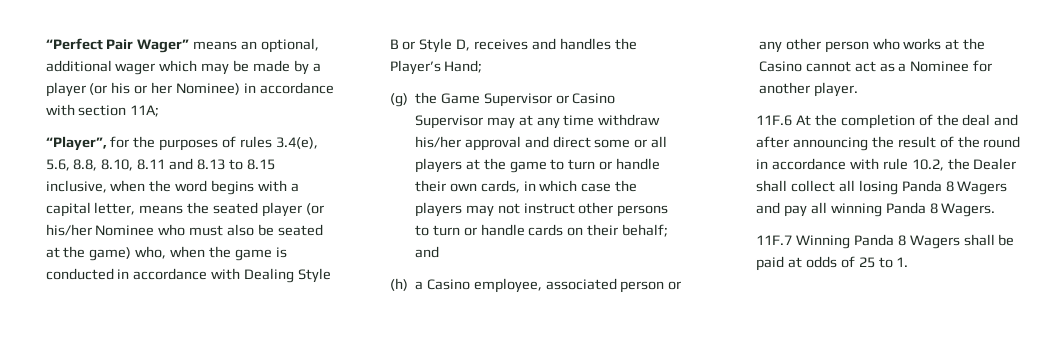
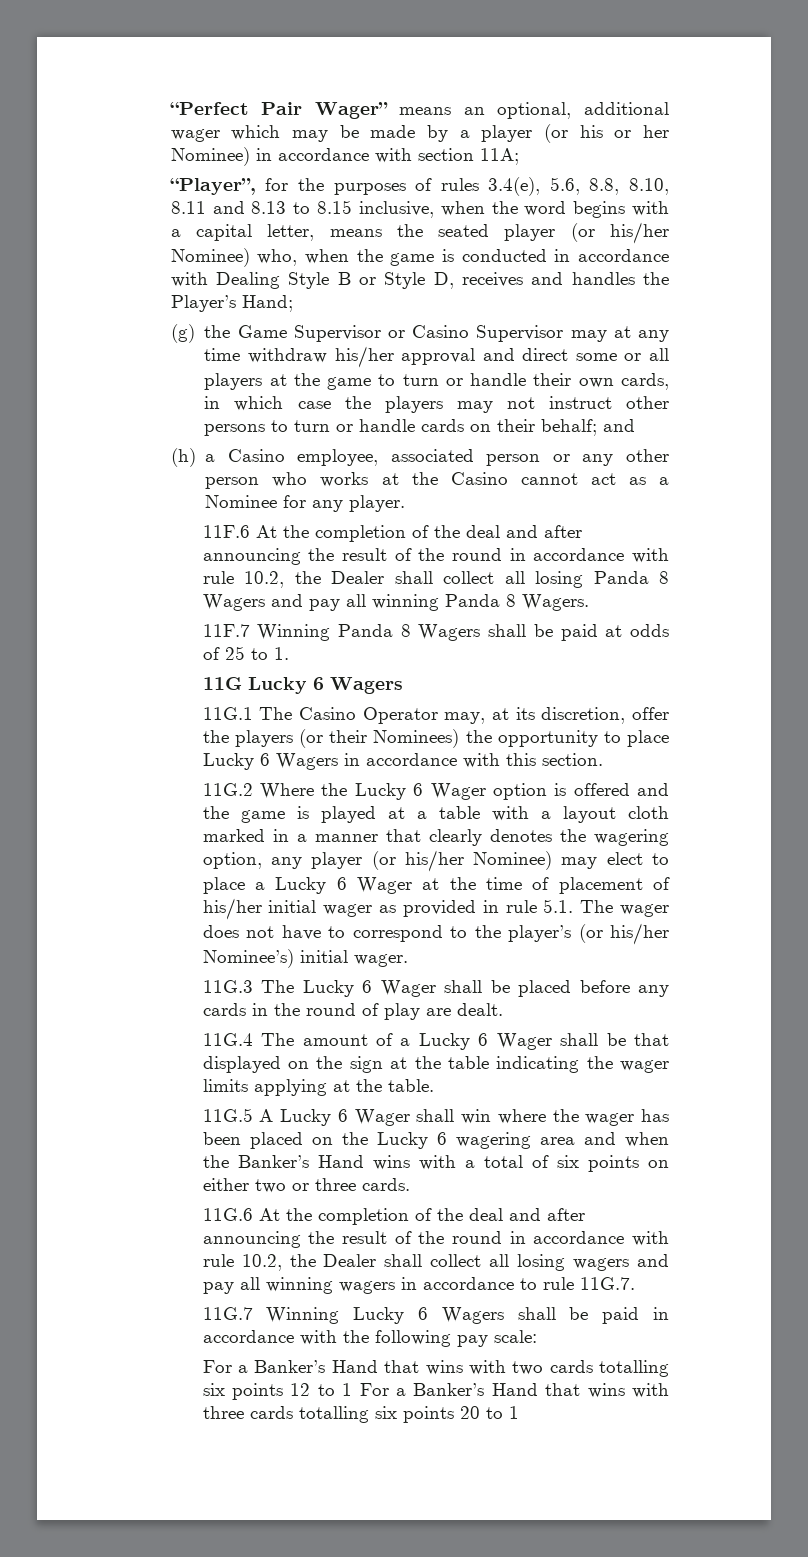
[95,224,323,236] [45,246,132,261] Nominee who must also be seated at the game) -> [170,248,250,267] Nominee)
[758,82,810,94] another -> [312,500,344,512] any
(909, 262) none -> [202,677,403,694] [202,707,669,724] [202,729,669,748] [202,753,603,770] [202,783,669,800] [202,806,669,823] [202,829,669,846] [202,850,669,872] [202,877,670,894] [202,898,670,920] [202,923,669,945] [202,949,408,968] [202,980,669,997] [202,1003,503,1020] [202,1033,670,1050] [202,1056,670,1073] [202,1079,434,1096] [202,1108,669,1126] [202,1132,669,1149] [202,1155,669,1172] [202,1178,410,1193] [202,1208,585,1225] [202,1231,669,1248] [202,1254,669,1271] [202,1277,635,1294] [202,1307,669,1324] [202,1330,537,1347] [202,1360,669,1377] [202,1383,669,1400] [202,1406,519,1423] // 11G Lucky 6 Wagers // 11G.1 The Casino Operator may, at its discretion, offer the players (or their Nominees) the opportunity to place Lucky 6 Wagers in accordance with this section. // 11G.2 Where the Lucky 6 Wager option is offered and the game is played at a table with a layout cloth marked in a manner that clearly denotes the wagering option, any player (or his/her Nominee) may elect to place a Lucky 6 Wager at the time of placement of his/her initial wager as provided in rule 5.1. The wager does not have to correspond to the player’s (or his/her Nominee’s) initial wager. // 11G.3 The Lucky 6 Wager shall be placed before any cards in the round of play are dealt. // 11G.4 The amount of a Lucky 6 Wager shall be that displayed on the sign at the table indicating the wager limits applying at the table. // 11G.5 A Lucky 6 Wager shall win where the wager has been placed on the Lucky 6 wagering area and when the Banker’s Hand wins with a total of six points on either two or three cards. // 11G.6 At the completion of the deal and after announcing the result of the round in accordance with rule 10.2, the Dealer shall collect all losing wagers and pay all winning wagers in accordance to rule 11G.7. // 11G.7 Winning Lucky 6 Wagers shall be paid in accordance with the following pay scale: // For a Banker’s Hand that wins with two cards totalling six points 12 to 1 For a Banker’s Hand that wins with three cards totalling six points 20 to 1

